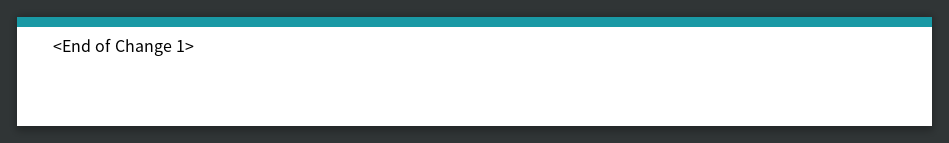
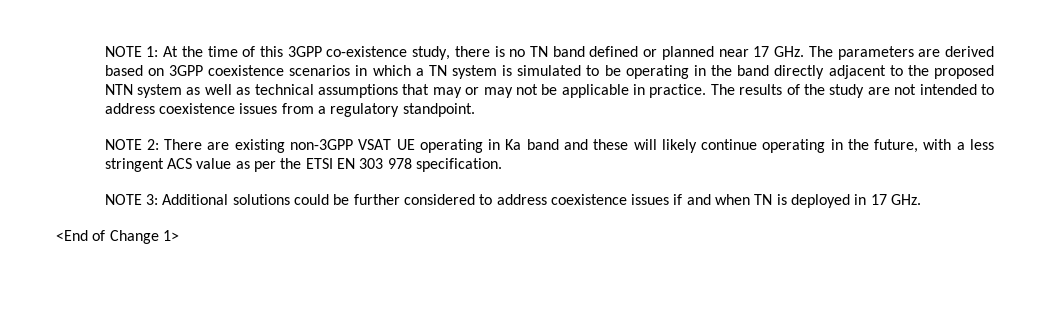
(53, 45) none -> [104,46,994,60] [104,65,995,79] [104,84,994,98] [104,103,475,117] [104,139,994,153] [104,158,502,172] [104,194,922,208] NOTE 1: At the time of this 3GPP co-existence study, there is no TN band defined or planned near 17 GHz. The parameters are derived based on 3GPP coexistence scenarios in which a TN system is simulated to be operating in the band directly adjacent to the proposed NTN system as well as technical assumptions that may or may not be applicable in practice. The results of the study are not intended to address coexistence issues from a regulatory standpoint. // NOTE 2: There are existing non-3GPP VSAT UE operating in Ka band and these will likely continue operating in the future, with a less stringent ACS value as per the ETSI EN 303 978 specification. // NOTE 3: Additional solutions could be further considered to address coexistence issues if and when TN is deployed in 17 GHz. //

